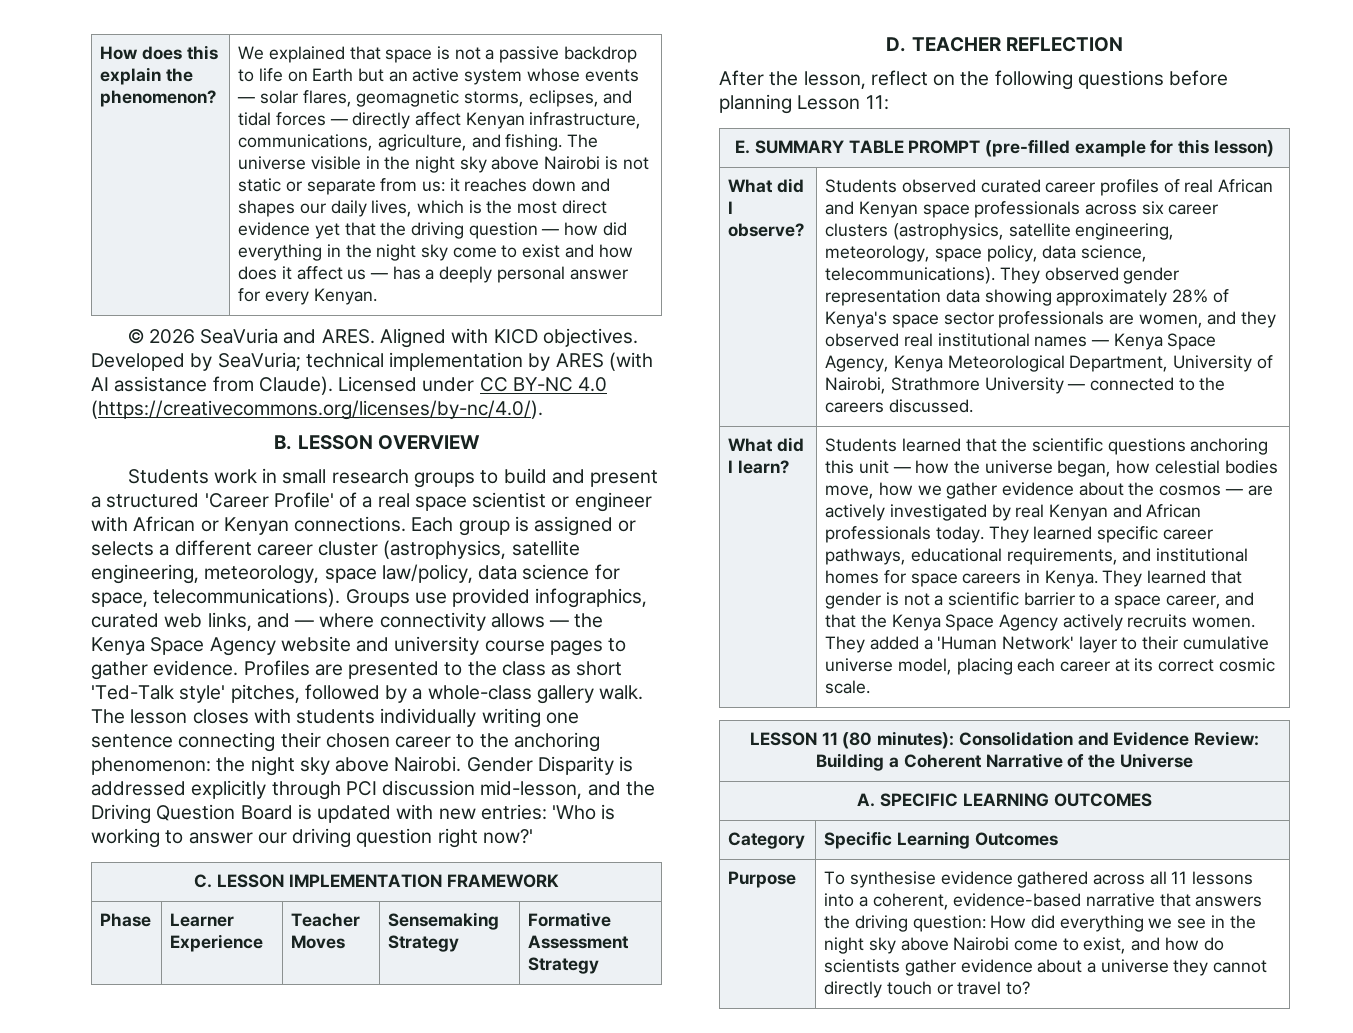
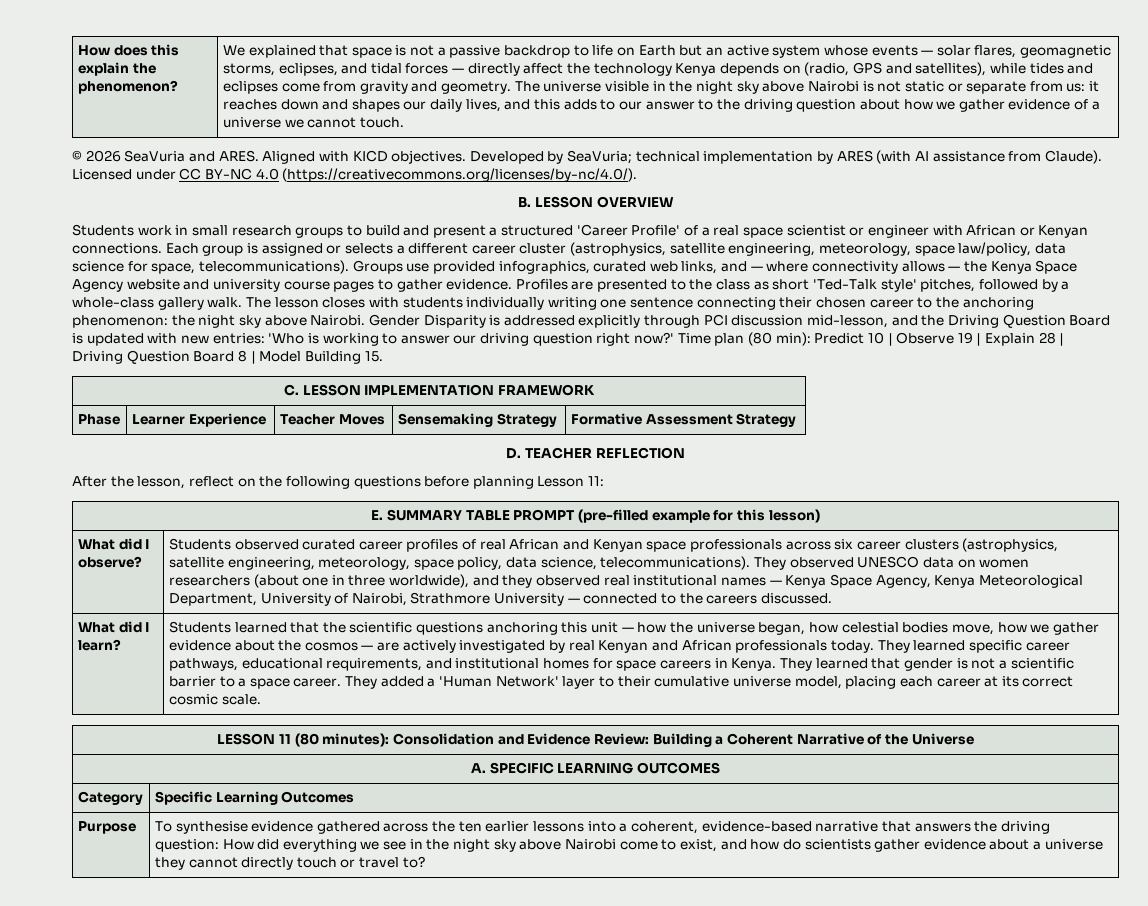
[465,112,642,129] [238,134,563,151] Kenyan infrastructure, communications, agriculture, and fishing. -> [567,62,1094,76] [222,81,512,94] the technology Kenya depends on (radio, GPS and satellites), while tides and eclipses come from gravity and geometry.
[417,200,607,214] [238,222,627,239] [238,244,633,261] [238,266,628,283] [238,288,377,305] which is the most direct evidence yet that the driving question — how did everything in the night sky come to exist and how does it affect us — has a deeply personal answer for every Kenyan. -> [504,99,1100,112] [222,117,404,128] and this adds to our answer to the driving question about how we gather evidence of a universe we cannot touch.
(533, 836) none -> [677,332,1065,346] [72,350,383,364] Time plan (80 min): Predict 10 | Observe 19 | Explain 28 | Driving Question Board 8 | Model Building 15.
[1123,267,1180,284] [825,289,1229,306] [825,311,1203,328] gender representation data showing approximately 28% of Kenya's space sector professionals are women, -> [857,556,1030,568] [168,574,470,588] UNESCO data on women researchers (about one in three worldwide),
[1165,592,1255,609] [825,614,1256,631] career, and that the Kenya Space Agency actively recruits women. -> [293,678,342,687] career.
[1149,871,1188,885] all 11 -> [432,821,530,832] the ten earlier

